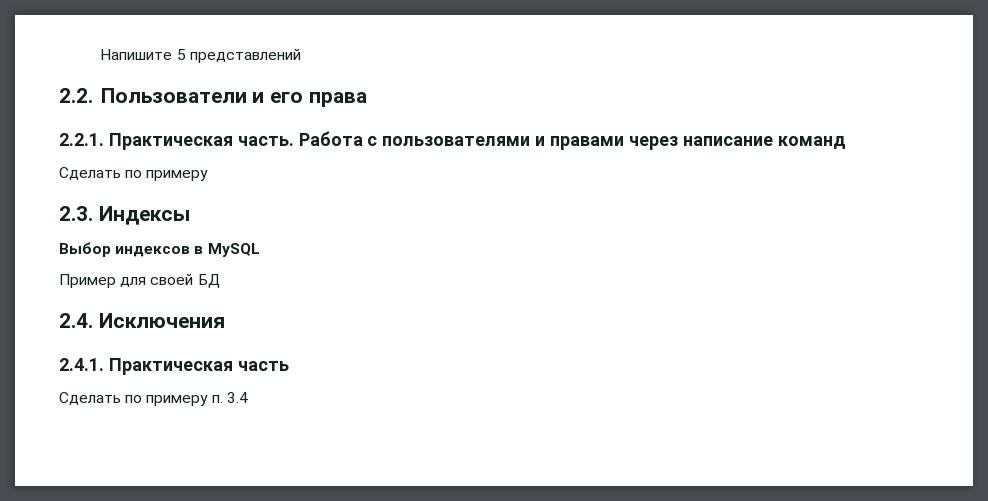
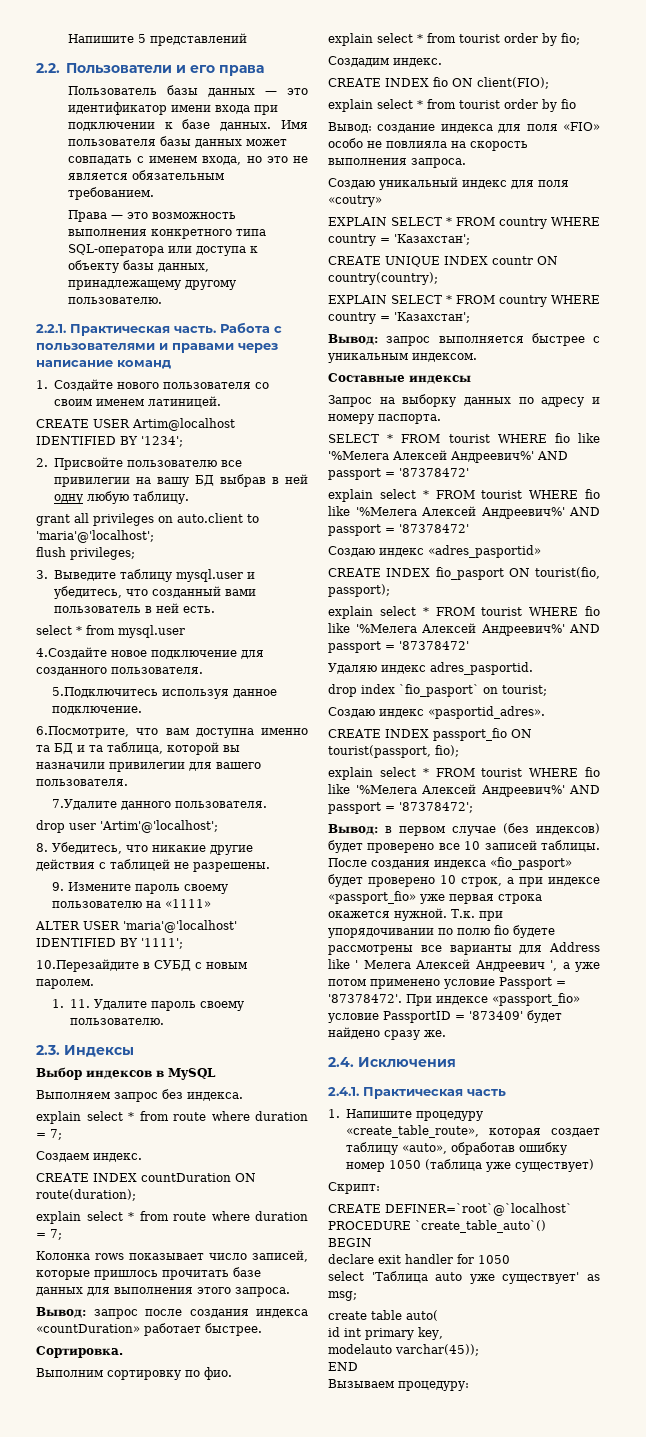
(367, 99) none -> [67,85,308,97] [67,102,278,115] [67,119,308,131] [67,136,287,148] [67,156,308,165] [67,170,224,180] [67,187,154,200] [67,210,236,222] [67,229,266,239] [67,244,258,256] [67,260,209,273] [67,280,236,290] [67,297,162,304] // Пользователь базы данных — это идентификатор имени входа при подключении к базе данных. Имя пользователя базы данных может совпадать с именем входа, но это не является обязательным требованием. // Права — это возможность выполнения конкретного типа SQL-оператора или доступа к объекту базы данных, принадлежащему другому пользователю.
[59,167,209,181] Сделать по примеру -> [36,379,269,391] [53,396,221,408] [36,418,235,431] [36,436,183,447] [36,457,242,470] [53,474,308,487] [53,491,189,504] [36,513,259,526] [36,530,154,543] [36,547,135,560] [36,569,255,582] [53,586,256,599] [53,603,215,613] [36,625,185,638] [36,647,264,659] [36,667,203,676] [51,687,277,699] [51,706,142,715] [36,726,308,738] [36,742,240,755] [36,762,261,772] [36,779,128,786] [51,799,267,810] [36,820,218,833] [36,842,253,855] [36,859,270,872] [51,882,228,894] [51,899,211,908] [35,920,237,933] [36,938,183,949] [36,959,247,972] [36,979,94,989] [51,999,244,1011] [69,1018,164,1025] 1. Создайте нового пользователя со своим именем латиницей. // CREATE USER Artim@localhost IDENTIFIED BY '1234'; // 2. Присвойте пользователю все привилегии на вашу БД выбрав в ней одну любую таблицу. // grant all privileges on auto.client to 'maria'@'localhost'; // flush privileges; // 3. Выведите таблицу mysql.user и убедитесь, что созданный вами пользователь в ней есть. // select * from mysql.user // 4.Создайте новое подключение для созданного пользователя. // 5.Подключитесь используя данное подключение. // 6.Посмотрите, что вам доступна именно та БД и та таблица, которой вы назначили привилегии для вашего пользователя. // 7.Удалите данного пользователя. // drop user 'Artim'@'localhost'; // 8. Убедитесь, что никакие другие действия с таблицей не разрешены. // 9. Измените пароль своему пользователю на «1111» // ALTER USER 'maria'@'localhost' IDENTIFIED BY '1111'; // 10.Перезайдите в СУБД с новым паролем. // 1. 11. Удалите пароль своему пользователю.
[59,273,220,288] Пример для своей БД -> [36,1089,243,1102] [36,1111,308,1124] [36,1129,62,1140] [36,1151,142,1162] [36,1173,256,1182] [36,1189,136,1201] [36,1211,308,1224] [36,1229,62,1240] [36,1250,308,1262] [36,1267,261,1280] [36,1287,290,1297] [36,1307,308,1319] [36,1323,262,1336] [36,1346,123,1358] [36,1367,232,1380] [328,33,580,46] [328,56,442,67] [328,77,549,89] [328,99,576,112] [328,122,600,133] [328,138,528,151] [328,158,466,168] [328,177,569,190] [328,195,382,207] [328,217,600,229] [328,234,470,246] [328,256,558,267] [328,272,438,285] [328,295,600,307] [328,312,470,324] [328,333,600,346] [328,353,477,363] [328,373,471,384] [328,394,600,407] [328,414,441,424] [328,433,600,443] [328,450,568,463] [328,468,469,480] [328,489,600,502] [328,506,600,519] [328,524,469,536] [328,545,541,558] [328,567,600,580] [328,584,390,597] [328,606,600,619] [328,623,600,636] [328,641,469,653] [328,662,533,675] [328,684,547,697] [328,706,545,719] [328,728,532,741] [328,745,459,758] [328,767,600,780] [328,784,600,797] [328,802,473,814] [328,823,600,836] [328,840,600,853] [328,857,572,870] [328,874,600,887] [328,891,542,904] [328,908,503,921] [328,925,555,938] [328,942,600,955] [328,959,600,972] [328,977,566,989] [328,993,580,1006] [328,1010,562,1023] [328,1027,446,1040] Выполняем запрос без индекса. // explain select * from route where duration = 7; // Создаем индекс. // CREATE INDEX countDuration ON route(duration); // explain select * from route where duration = 7; // Колонка rows показывает число записей, которые пришлось прочитать базе данных для выполнения этого запроса. // Вывод: запрос после создания индекса «countDuration» работает быстрее. // Сортировка. // Выполним сортировку по фио. // explain select * from tourist order by fio; // Создадим индекс. // CREATE INDEX fio ON client(FIO); // explain select * from tourist order by fio // Вывод: создание индекса для поля «FIO» особо не повлияла на скорость выполнения запроса. // Создаю уникальный индекс для поля «coutry» // EXPLAIN SELECT * FROM country WHERE country = 'Казахстан'; // CREATE UNIQUE INDEX countr ON country(country); // EXPLAIN SELECT * FROM country WHERE country = 'Казахстан'; // Вывод: запрос выполняется быстрее с уникальным индексом. // Составные индексы // Запрос на выборку данных по адресу и номеру паспорта. // SELECT * FROM tourist WHERE fio like '%Мелега Алексей Андреевич%' AND passport = '87378472' // explain select * FROM tourist WHERE fio like '%Мелега Алексей Андреевич%' AND passport = '87378472' // Создаю индекс «adres_pasportid» // CREATE INDEX fio_pasport ON tourist(fio, passport); // explain select * FROM tourist WHERE fio like '%Мелега Алексей Андреевич%' AND passport = '87378472' // Удаляю индекс adres_pasportid. // drop index `fio_pasport` on tourist; // Создаю индекс «pasportid_adres». // CREATE INDEX passport_fio ON tourist(passport, fio); // explain select * FROM tourist WHERE fio like '%Мелега Алексей Андреевич%' AND passport = '87378472'; // Вывод: в первом случае (без индексов) будет проверено все 10 записей таблицы. После создания индекса «fio_pasport» будет проверено 10 строк, а при индексе «passport_fio» уже первая строка окажется нужной. Т.к. при упорядочивании по полю fio будете рассмотрены все варианты для Address like ' Мелега Алексей Андреевич ', а уже потом применено условие Passport = '87378472'. При индексе «passport_fio» условие PassportID = '873409' будет найдено сразу же.
[59,392,248,406] Сделать по примеру п. 3.4 -> [328,1109,483,1121] [345,1125,600,1138] [345,1142,567,1155] [345,1159,594,1172] [328,1182,380,1194] [328,1203,572,1216] [328,1220,546,1233] [328,1238,372,1247] [328,1254,510,1264] [328,1271,600,1284] [328,1291,357,1301] [328,1310,438,1321] [328,1327,443,1340] [328,1344,479,1356] [328,1362,358,1371] [328,1379,469,1391] 1. Напишите процедуру «create_table_route», которая создает таблицу «auto», обработав ошибку номер 1050 (таблица уже существует) // Скрипт: // CREATE DEFINER=`root`@`localhost` PROCEDURE `create_table_auto`() // BEGIN // declare exit handler for 1050 // select 'Таблица auto уже существует' as msg; // create table auto( // id int primary key, // modelauto varchar(45)); // END // Вызываем процедуру:

